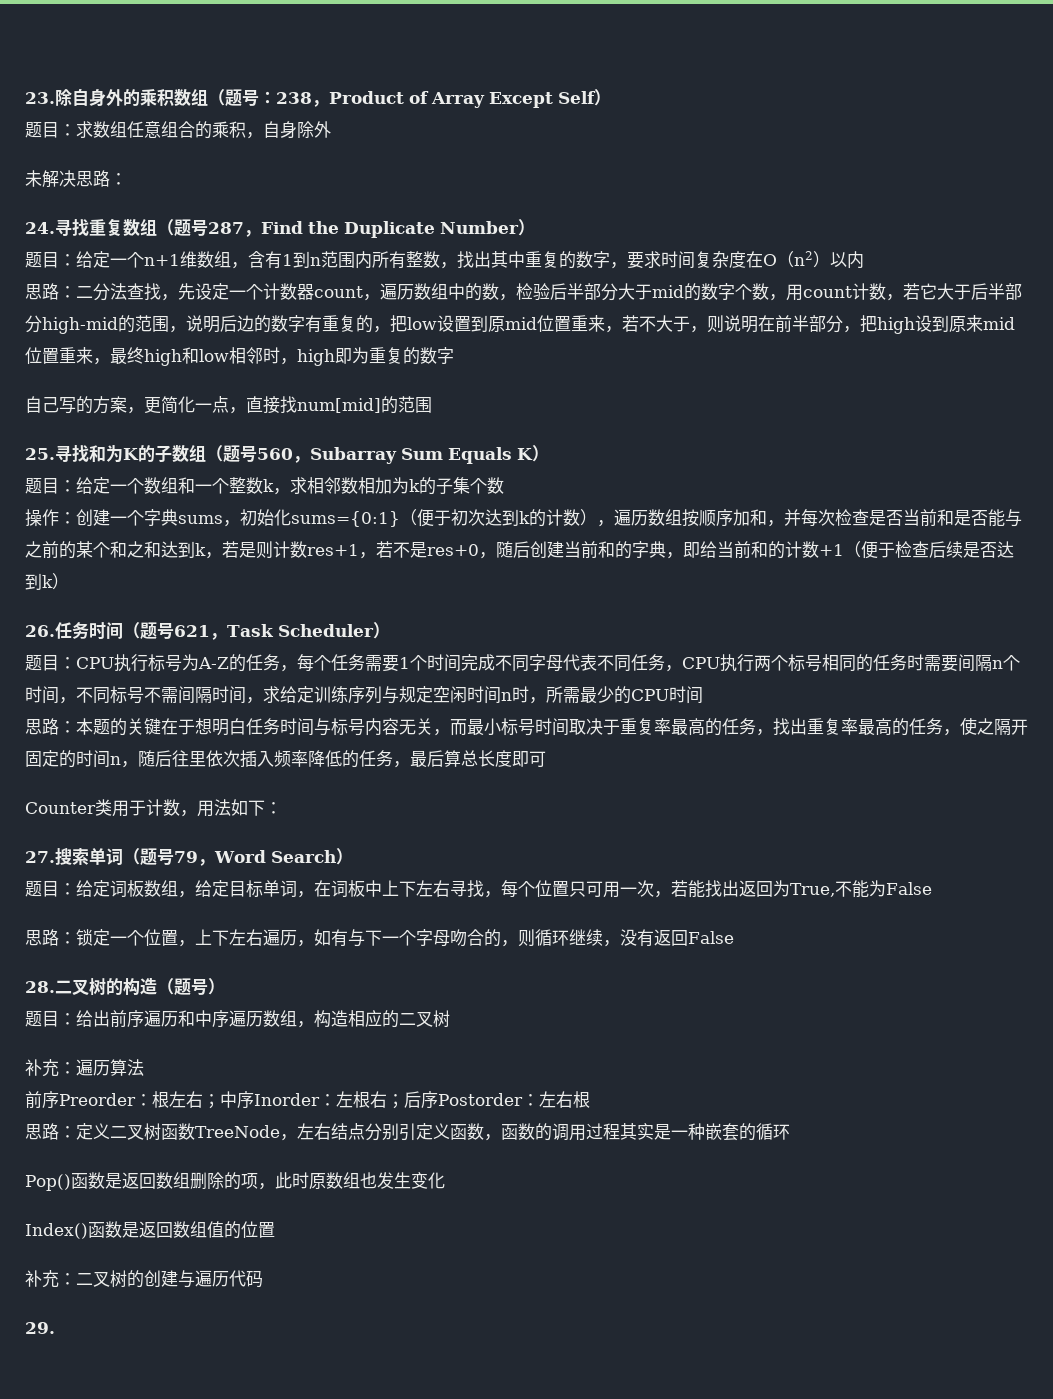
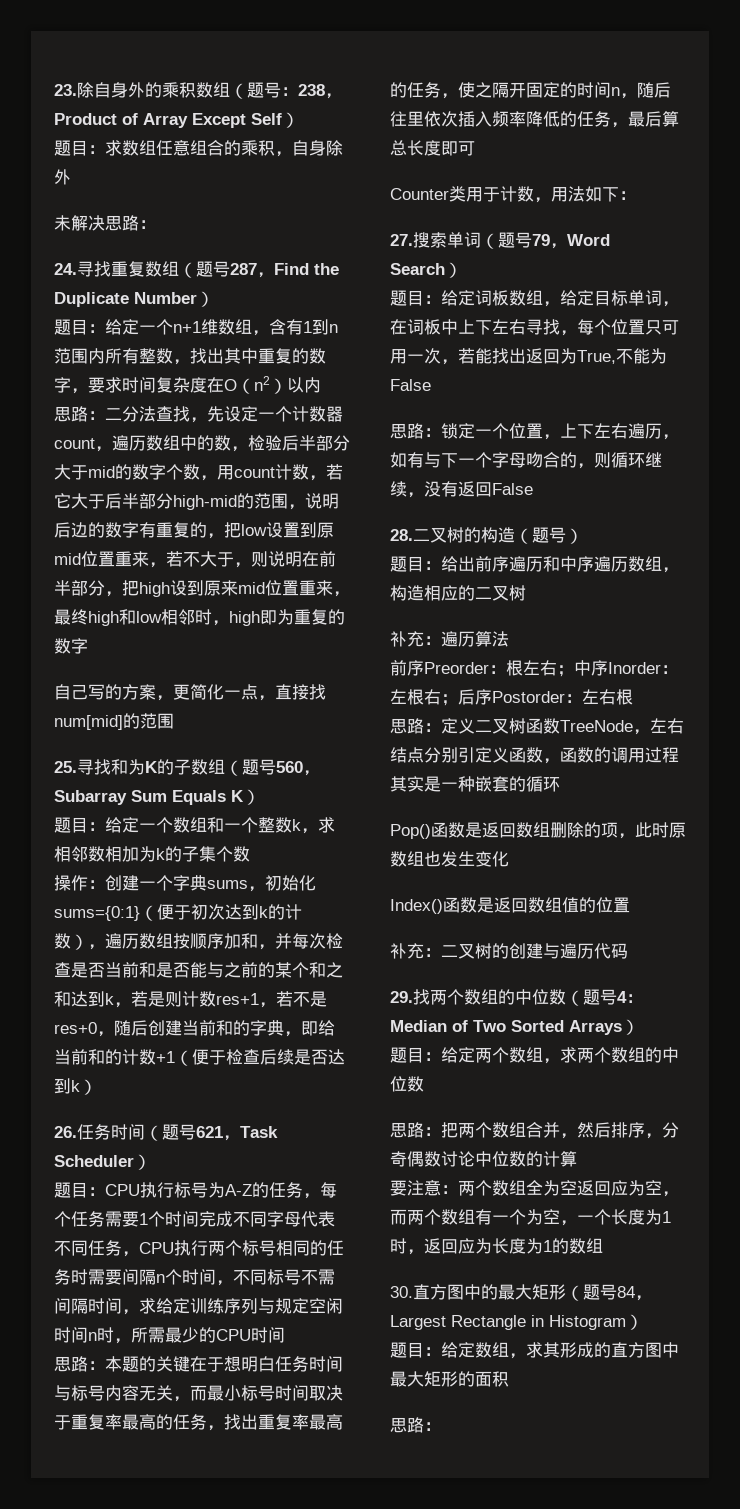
(55, 1328) none -> [413,989,643,1006] [390,1019,639,1035] [390,1047,679,1064] [390,1076,424,1092] [390,1122,679,1139] [390,1151,577,1167] [390,1180,679,1197] [390,1209,671,1226] [390,1238,603,1255] [390,1284,652,1301] [390,1314,643,1330] [390,1342,679,1359] [390,1371,509,1387] [390,1417,441,1433] 找两个数组的中位数（题号4：Median of Two Sorted Arrays） // 题目：给定两个数组，求两个数组的中位数 // 思路：把两个数组合并，然后排序，分奇偶数讨论中位数的计算 // 要注意：两个数组全为空返回应为空，而两个数组有一个为空，一个长度为1时，返回应为长度为1的数组 // 30.直方图中的最大矩形（题号84，Largest Rectangle in Histogram） // 题目：给定数组，求其形成的直方图中最大矩形的面积 // 思路：

